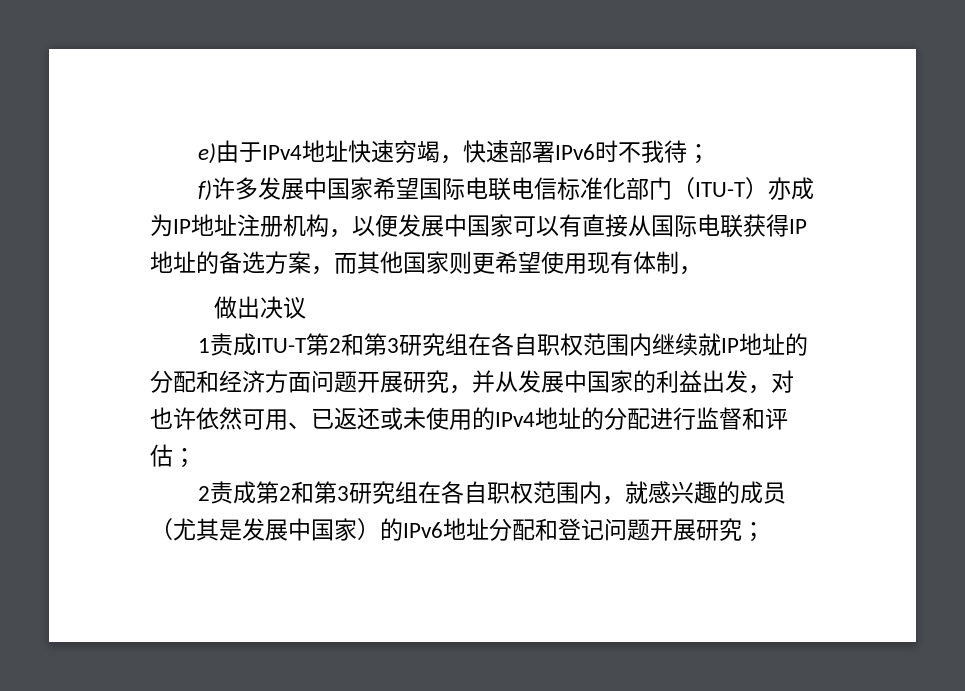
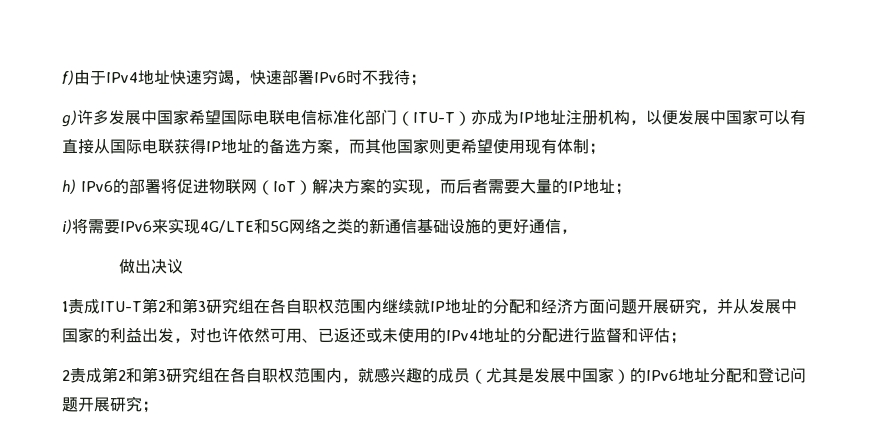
[197,143,216,164] e) -> [62,70,74,85] f)
[197,180,212,201] f) -> [62,110,77,127] g)
(679, 262) none -> [589,143,605,155] [62,178,631,195] [62,218,561,234] ； // h) IPv6的部署将促进物联网（IoT）解决方案的实现，而后者需要大量的IP地址； // i)将需要IPv6来实现4G/LTE和5G网络之类的新通信基础设施的更好通信

